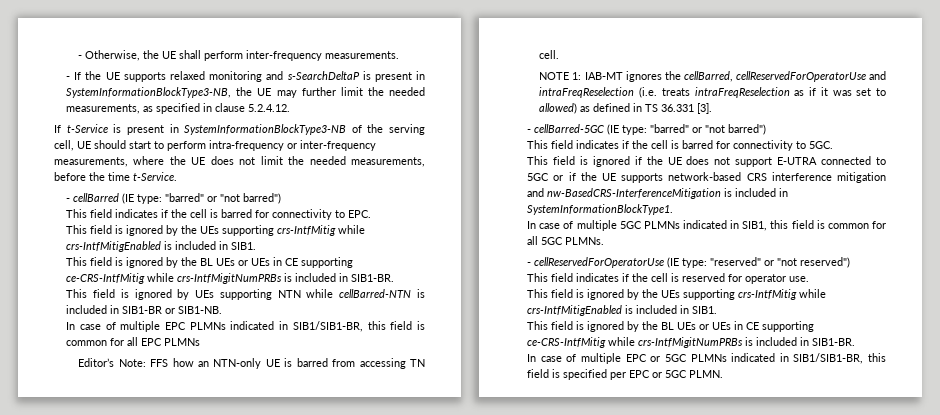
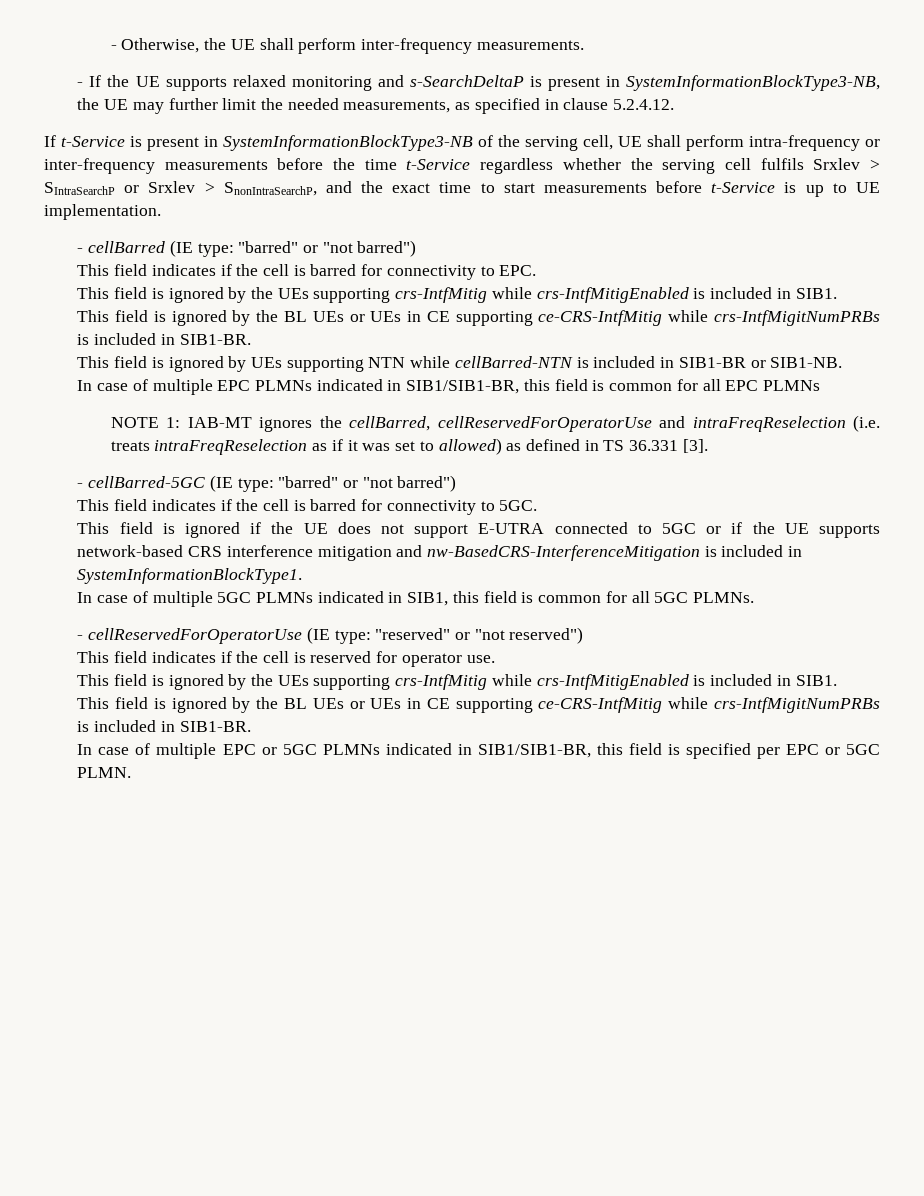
[94,140,164,149] should start to -> [647,135,681,147] shall
[54,156,426,167] [54,172,177,181] measurements, where the UE does not limit the needed measurements, before the time t-Service. -> [164,158,881,174] [44,181,880,197] [44,204,161,220] measurements before the time t-Service regardless whether the serving cell fulfils Srxlev > SIntraSearchP or Srxlev > SnonIntraSearchP, and the exact time to start measurements before t-Service is up to UE implementation.
[78,358,425,369] [539,50,560,59] // Editor’s Note: FFS how an NTN-only UE is barred from accessing TN cell. -> (820, 385) none

